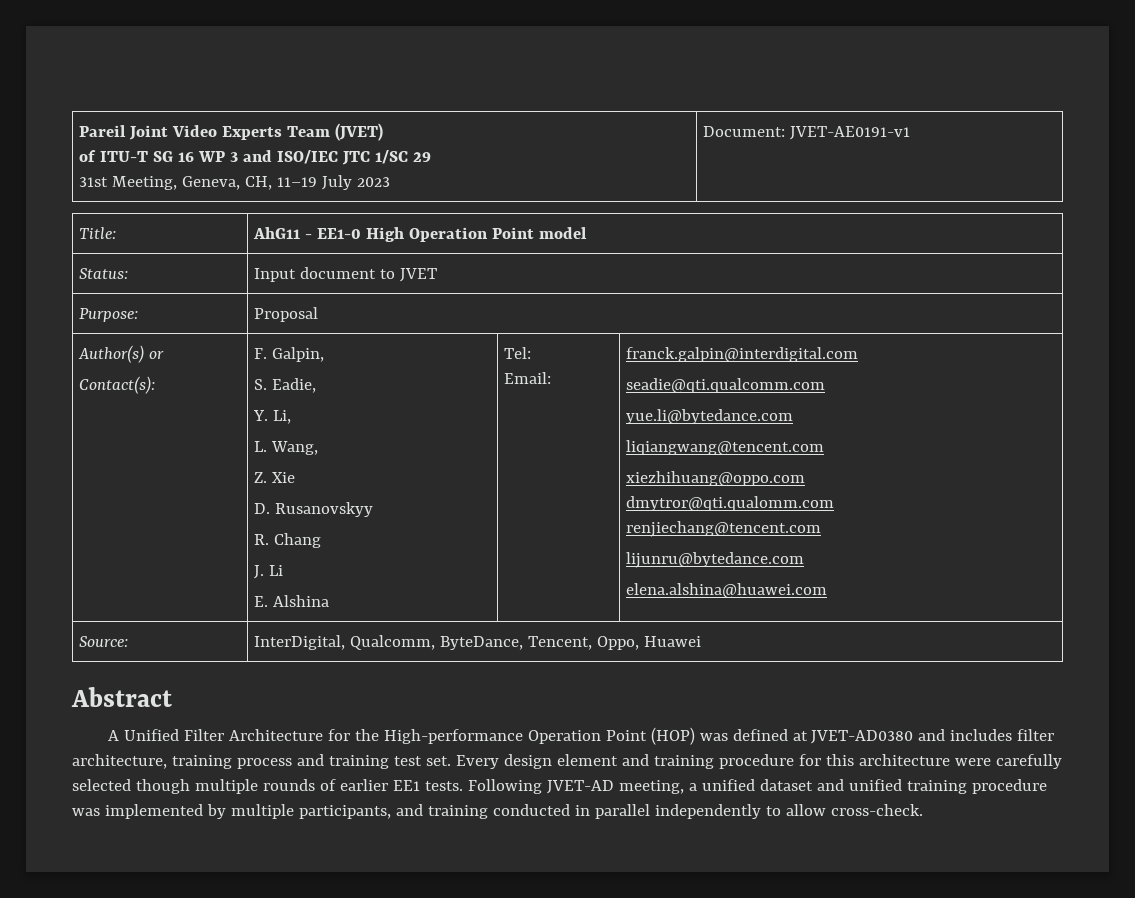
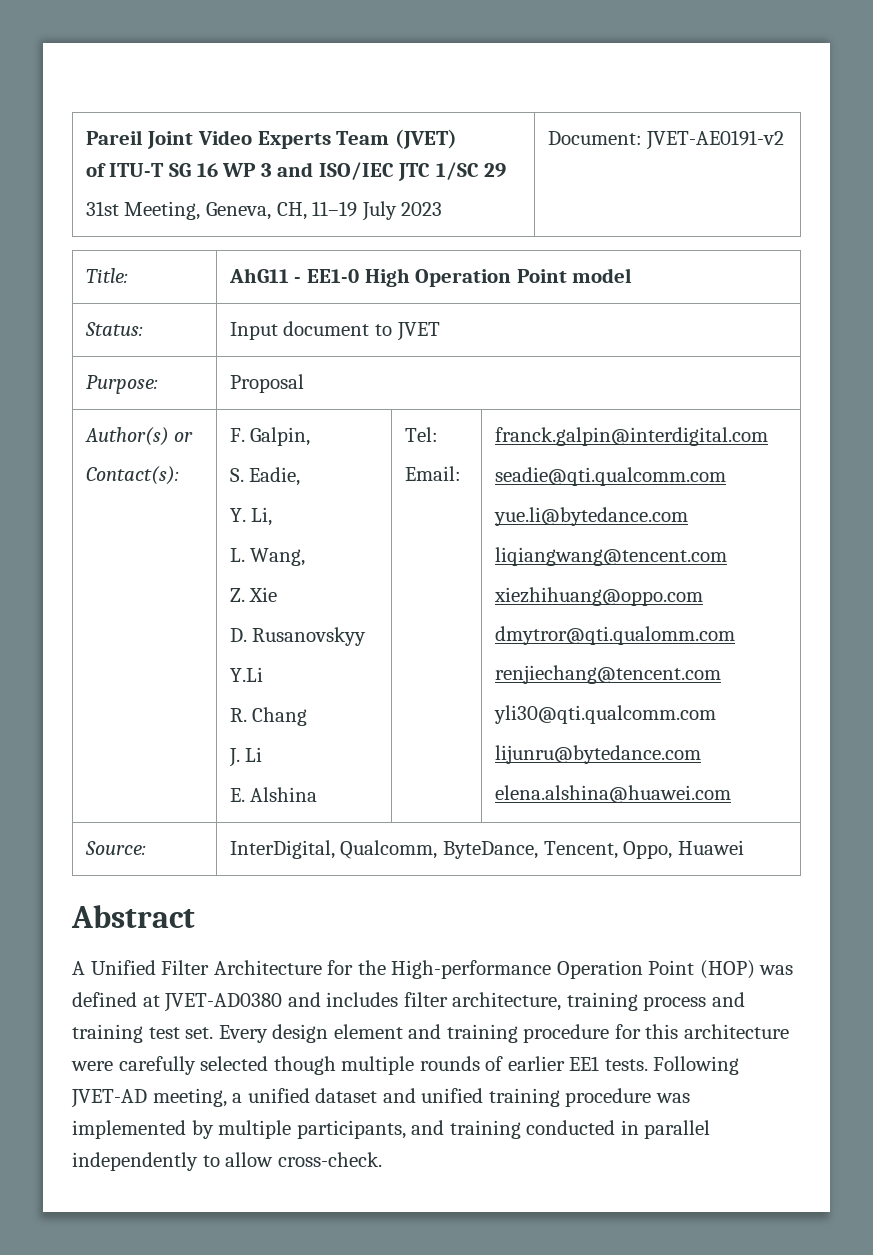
[790,126,911,140] JVET-AE0191-v1 -> [646,130,785,150] JVET-AE0191-v2
(374, 509) none -> [229,667,263,682] // Y.Li
(822, 529) none -> [493,705,716,724] // yli30@qti.qualcomm.com

